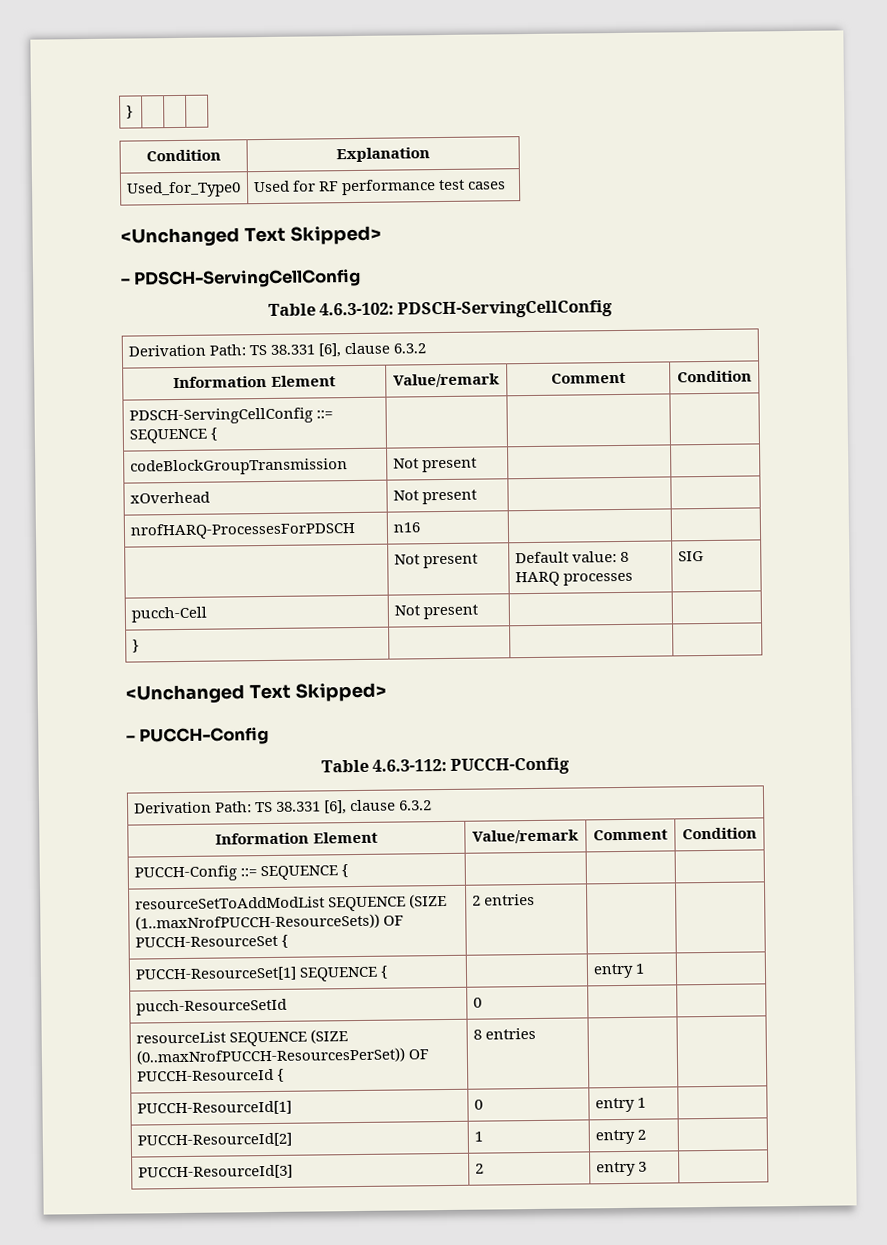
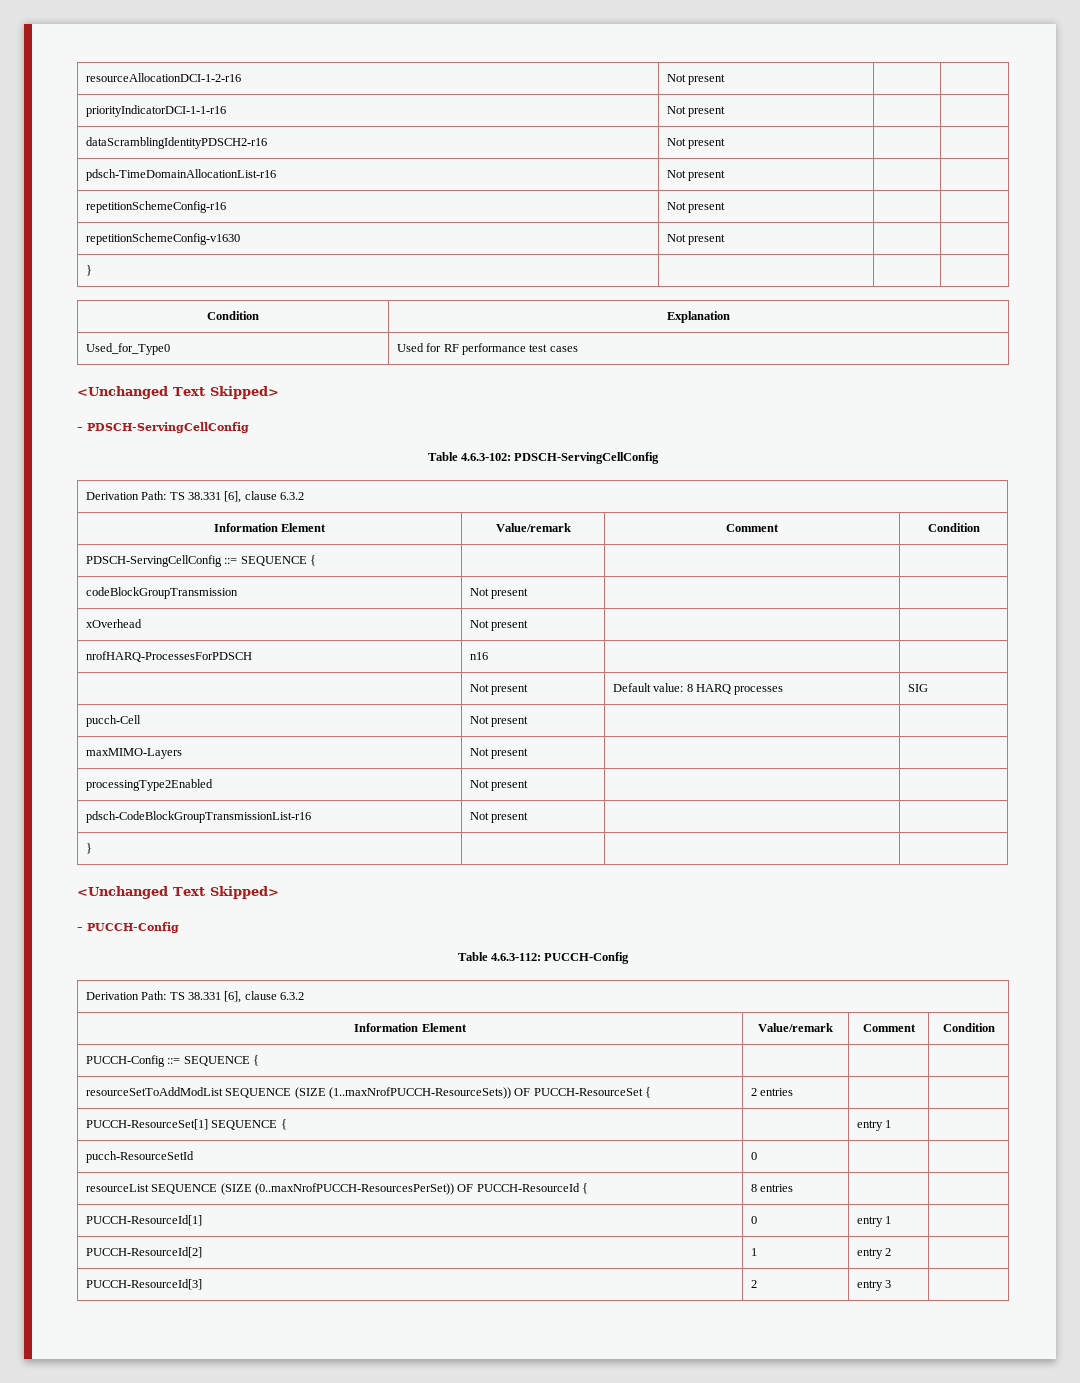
(125, 112) none -> [85,73,241,82] [666,74,726,85] [85,105,226,117] [666,106,726,117] [85,137,267,149] [666,138,726,149] [85,169,276,181] [666,170,726,181] [85,201,226,213] [666,202,726,213] [85,233,240,245] [666,234,726,245] resourceAllocationDCI-1-2-r16 | Not present | | // priorityIndicatorDCI-1-1-r16 | Not present | | // dataScramblingIdentityPDSCH2-r16 | Not present | | // pdsch-TimeDomainAllocationList-r16 | Not present | | // repetitionSchemeConfig-r16 | Not present | | // repetitionSchemeConfig-v1630 | Not present | | //
(478, 612) none -> [85,748,182,759] [469,748,529,759] [85,779,213,791] [469,780,529,791] [85,811,311,823] [469,812,529,823] // maxMIMO-Layers | Not present | | // processingType2Enabled | Not present | | // pdsch-CodeBlockGroupTransmissionList-r16 | Not present | |

